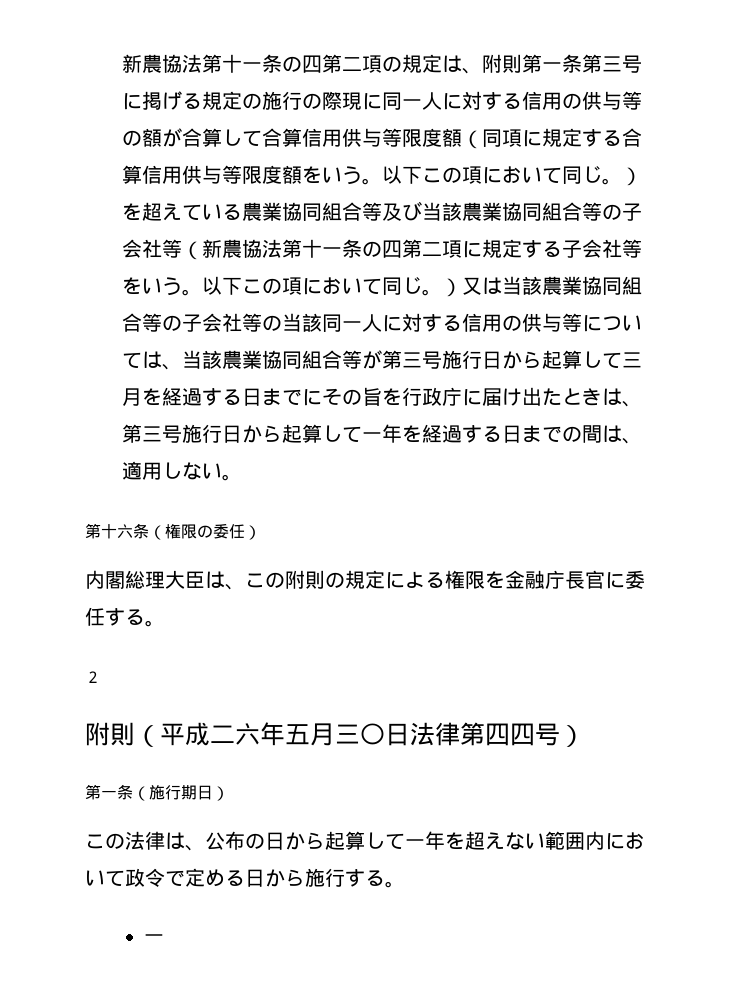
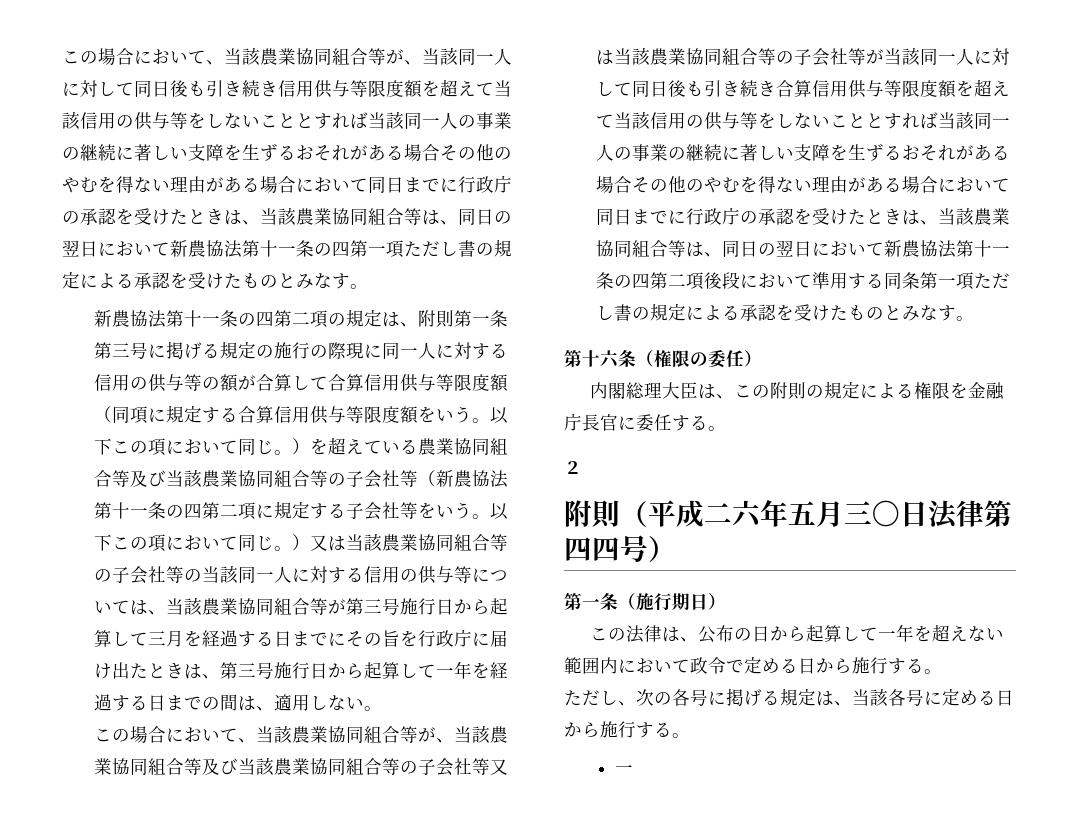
(122, 63) none -> [62,48,512,66] [62,79,512,98] [62,112,512,130] [62,144,512,161] [62,175,512,193] [62,208,512,226] [62,239,512,258] [62,271,368,289] この場合において、当該農業協同組合等が、当該同一人に対して同日後も引き続き信用供与等限度額を超えて当該信用の供与等をしないこととすれば当該同一人の事業の継続に著しい支障を生ずるおそれがある場合その他のやむを得ない理由がある場合において同日までに行政庁の承認を受けたときは、当該農業協同組合等は、同日の翌日において新農協法第十一条の四第一項ただし書の規定による承認を受けたものとみなす。 //
(243, 477) none -> [93,726,508,744] [93,758,508,776] [595,48,1010,66] [595,79,1010,98] [595,112,1010,130] [595,144,1010,161] [595,176,1010,193] [595,207,1010,226] [595,240,1010,258] [595,272,1010,290] [595,303,974,321] // この場合において、当該農業協同組合等が、当該農業協同組合等及び当該農業協同組合等の子会社等又は当該農業協同組合等の子会社等が当該同一人に対して同日後も引き続き合算信用供与等限度額を超えて当該信用の供与等をしないこととすれば当該同一人の事業の継続に著しい支障を生ずるおそれがある場合その他のやむを得ない理由がある場合において同日までに行政庁の承認を受けたときは、当該農業協同組合等は、同日の翌日において新農協法第十一条の四第二項後段において準用する同条第一項ただし書の規定による承認を受けたものとみなす。
(405, 884) none -> [564,688,1014,707] [564,721,690,738] // ただし、次の各号に掲げる規定は、当該各号に定める日から施行する。

